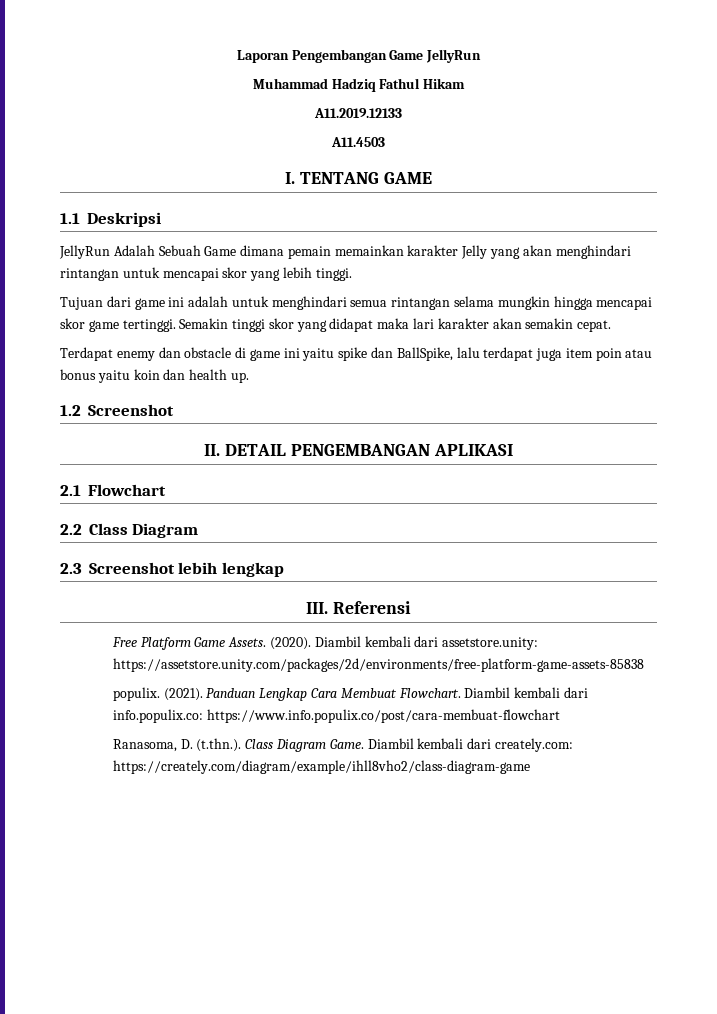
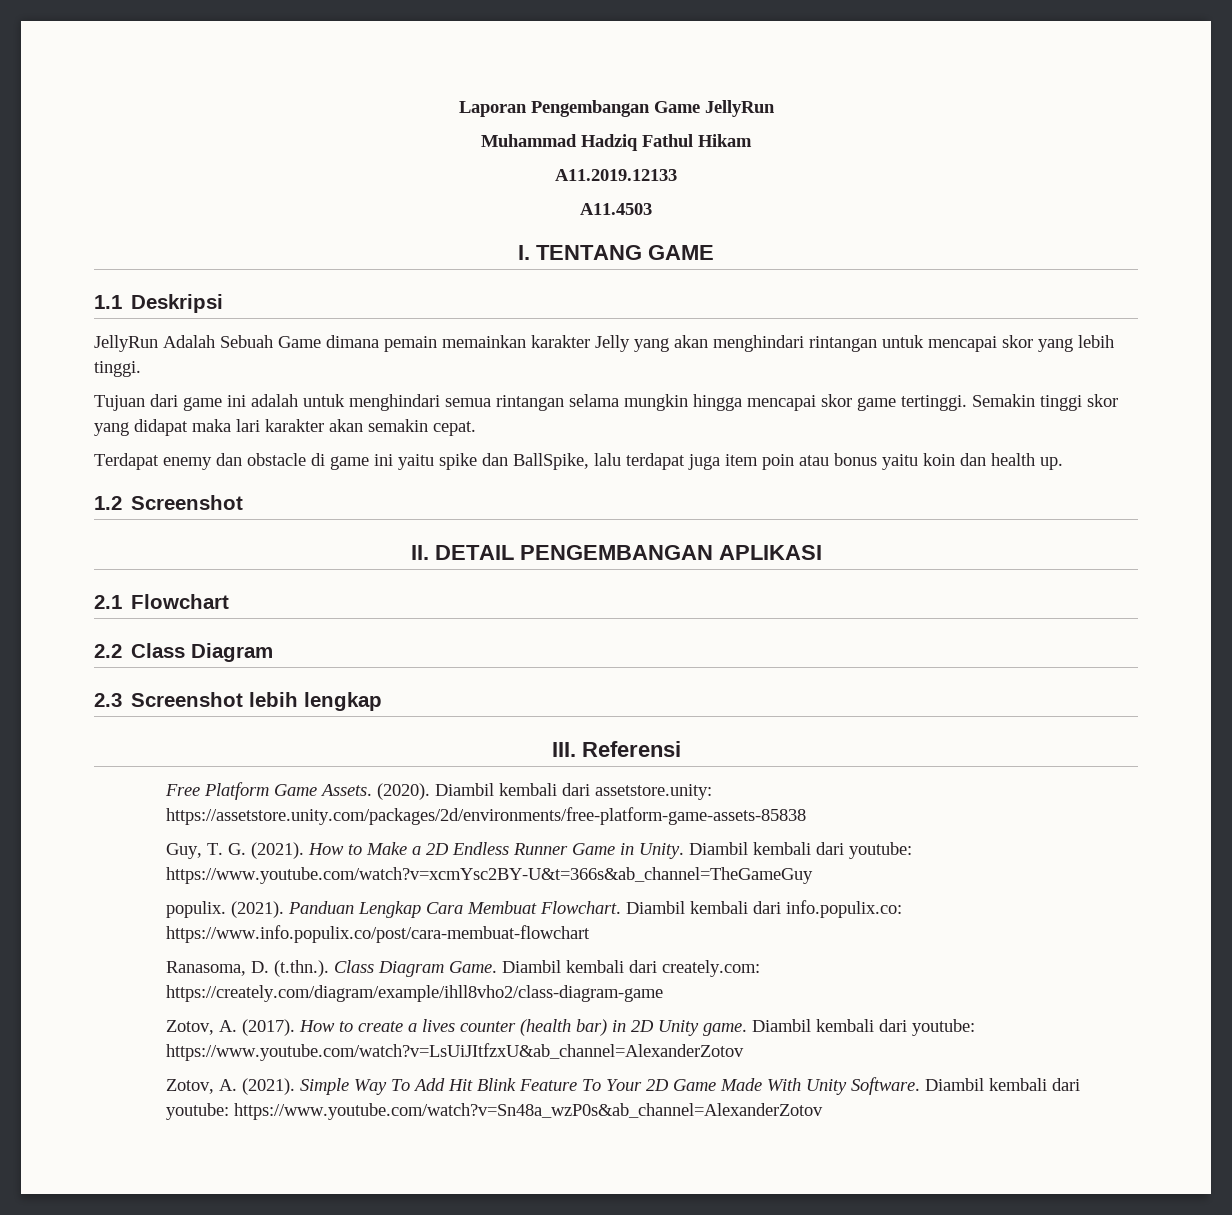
(644, 665) none -> [166,842,913,859] [166,867,814,884] // Guy, T. G. (2021). How to Make a 2D Endless Runner Game in Unity. Diambil kembali dari youtube: https://www.youtube.com/watch?v=xcmYsc2BY-U&t=366s&ab_channel=TheGameGuy
(530, 767) none -> [166,1019,976,1036] [166,1043,745,1061] [166,1077,1081,1095] [166,1103,824,1120] // Zotov, A. (2017). How to create a lives counter (health bar) in 2D Unity game. Diambil kembali dari youtube: https://www.youtube.com/watch?v=LsUiJItfzxU&ab_channel=AlexanderZotov // Zotov, A. (2021). Simple Way To Add Hit Blink Feature To Your 2D Game Made With Unity Software. Diambil kembali dari youtube: https://www.youtube.com/watch?v=Sn48a_wzP0s&ab_channel=AlexanderZotov

